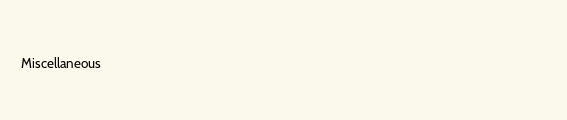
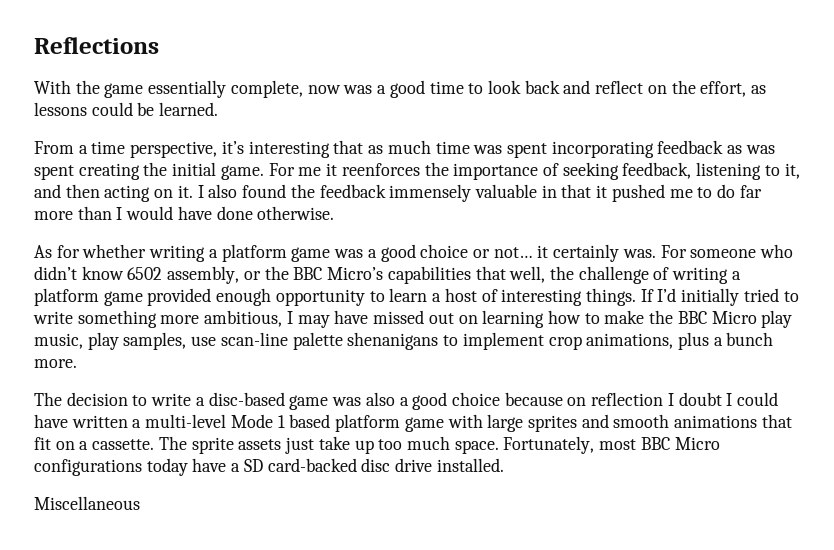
(21, 62) none -> [34,37,159,54] [34,80,767,98] [34,102,219,116] [34,140,775,158] [34,162,800,180] [34,184,762,202] [34,206,335,220] [34,244,794,262] [34,266,741,284] [34,288,799,306] [33,310,793,328] [34,332,774,350] [34,359,77,368] [34,392,779,410] [34,414,792,432] [34,436,720,454] [34,458,504,476] Reflections // With the game essentially complete, now was a good time to look back and reflect on the effort, as lessons could be learned. // From a time perspective, it’s interesting that as much time was spent incorporating feedback as was spent creating the initial game. For me it reenforces the importance of seeking feedback, listening to it, and then acting on it. I also found the feedback immensely valuable in that it pushed me to do far more than I would have done otherwise. // As for whether writing a platform game was a good choice or not… it certainly was. For someone who didn’t know 6502 assembly, or the BBC Micro’s capabilities that well, the challenge of writing a platform game provided enough opportunity to learn a host of interesting things. If I’d initially tried to write something more ambitious, I may have missed out on learning how to make the BBC Micro play music, play samples, use scan-line palette shenanigans to implement crop animations, plus a bunch more. // The decision to write a disc-based game was also a good choice because on reflection I doubt I could have written a multi-level Mode 1 based platform game with large sprites and smooth animations that fit on a cassette. The sprite assets just take up too much space. Fortunately, most BBC Micro configurations today have a SD card-backed disc drive installed. //

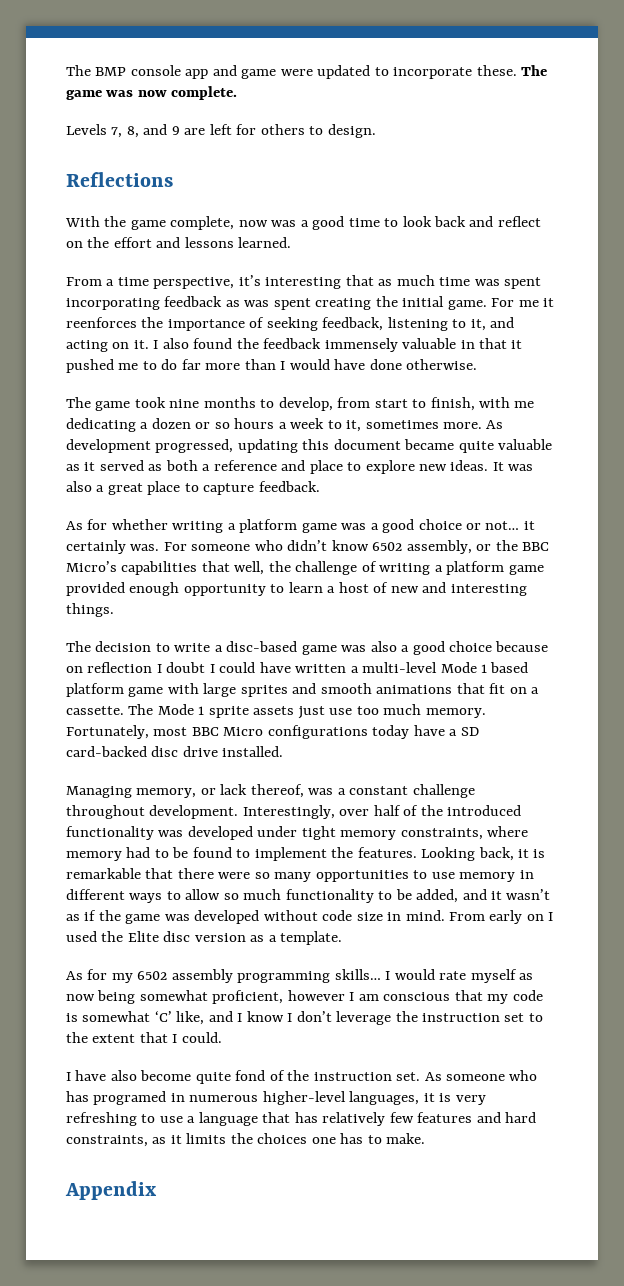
(34, 45) none -> [66,65,548,79] [66,86,238,100] [66,124,376,138] The BMP console app and game were updated to incorporate these. The game was now complete. // Levels 7, 8, and 9 are left for others to design. //
[148,80,227,98] essentially -> (166, 225) none
[700,81,767,97] [34,102,155,116] effort, as lessons could be -> [113,237,234,248] effort and lessons
[65,184,100,198] then -> (515, 322) none
(335, 213) none -> [66,397,535,411] [66,418,504,432] [66,439,553,453] [66,460,534,474] [66,481,320,495] // The game took nine months to develop, from start to finish, with me dedicating a dozen or so hours a week to it, sometimes more. As development progressed, updating this document became quite valuable as it served as both a reference and place to explore new ideas. It was also a great place to capture feedback.
(498, 295) none -> [390,582,447,593] new and
[640,288,799,306] [33,310,793,328] [34,332,774,350] [34,359,77,368] If I’d initially tried to write something more ambitious, I may have missed out on learning how to make the BBC Micro play music, play samples, use scan-line palette shenanigans to implement crop animations, plus a bunch more. -> (114, 610) none
(187, 443) none -> [157,704,205,715] Mode 1
[318,436,374,454] take up -> [329,708,353,715] use
[454,440,499,454] space. -> [425,708,486,718] memory.
[34,496,140,510] Miscellaneous -> [66,784,475,798] [66,805,522,819] [66,826,529,840] [66,847,546,861] [66,868,534,882] [66,889,551,903] [66,910,554,924] [66,931,343,945] [66,969,534,983] [66,990,543,1004] [66,1011,543,1025] [66,1032,222,1043] [66,1070,538,1084] [66,1091,486,1105] [66,1112,537,1126] [66,1133,426,1147] [65,1181,157,1200] Managing memory, or lack thereof, was a constant challenge throughout development. Interestingly, over half of the introduced functionality was developed under tight memory constraints, where memory had to be found to implement the features. Looking back, it is remarkable that there were so many opportunities to use memory in different ways to allow so much functionality to be added, and it wasn’t as if the game was developed without code size in mind. From early on I used the Elite disc version as a template. // As for my 6502 assembly programming skills… I would rate myself as now being somewhat proficient, however I am conscious that my code is somewhat ‘C’ like, and I know I don’t leverage the instruction set to the extent that I could. // I have also become quite fond of the instruction set. As someone who has programed in numerous higher-level languages, it is very refreshing to use a language that has relatively few features and hard constraints, as it limits the choices one has to make. // Appendix

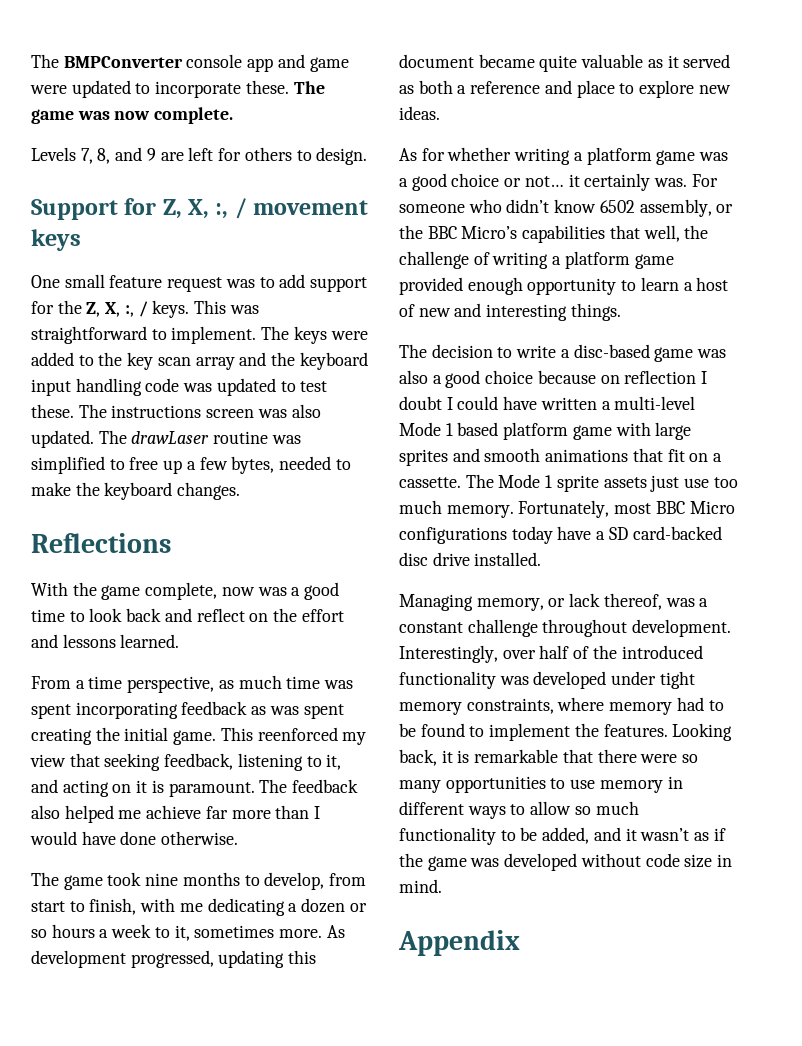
[66,65,127,76] The BMP -> [31,54,183,68] The BMPConverter
(376, 131) none -> [31,198,369,220] [31,229,81,251] [31,274,368,292] [31,300,259,318] [31,326,368,344] [31,352,368,370] [31,378,328,396] [31,404,321,418] [31,430,301,448] [31,456,351,474] [31,482,241,500] // Support for Z, X, :, / movement keys // One small feature request was to add support for the Z, X, :, / keys. This was straightforward to implement. The keys were added to the key scan array and the keyboard input handling code was updated to test these. The instructions screen was also updated. The drawLaser routine was simplified to free up a few bytes, needed to make the keyboard changes.
[238,275,374,289] it’s interesting that -> (215, 684) none
[491,298,555,307] [66,317,265,331] For me it reenforces the importance of -> [220,727,367,745] [30,753,100,767] This reenforced my view that
[133,338,523,352] [66,359,178,373] it. I also found the feedback immensely valuable in that it pushed me to do -> [136,779,359,797] [31,805,202,823] it is paramount. The feedback also helped me achieve
[492,462,534,471] [66,481,320,495] It was also a great place to capture feedback. -> (440, 113) none
[449,910,554,924] [66,931,343,945] [66,969,534,983] [66,990,543,1004] [66,1011,543,1025] [66,1032,222,1043] [66,1070,538,1084] [66,1091,486,1105] [66,1112,537,1126] [66,1133,426,1147] From early on I used the Elite disc version as a template. // As for my 6502 assembly programming skills… I would rate myself as now being somewhat proficient, however I am conscious that my code is somewhat ‘C’ like, and I know I don’t leverage the instruction set to the extent that I could. // I have also become quite fond of the instruction set. As someone who has programed in numerous higher-level languages, it is very refreshing to use a language that has relatively few features and hard constraints, as it limits the choices one has to make. -> (442, 886) none

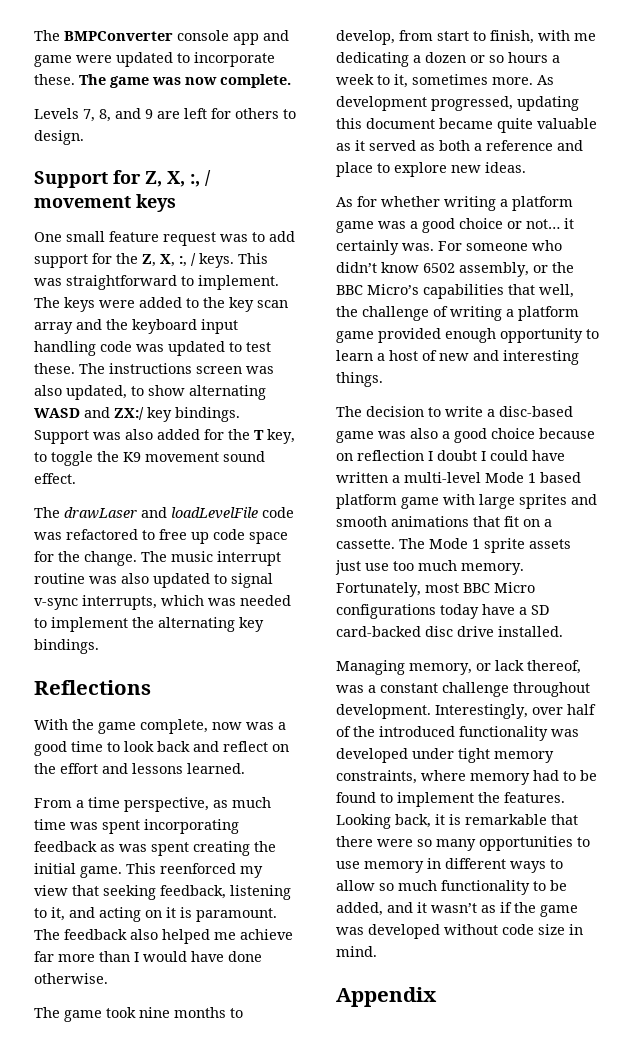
[31,430,301,448] [31,456,351,474] [31,482,241,500] updated. The drawLaser routine was simplified to free up a few bytes, needed to make the keyboard changes. -> [66,385,266,400] [34,407,240,422] [34,429,295,444] [34,451,265,466] [34,473,76,484] [34,507,294,519] [34,529,288,544] [34,551,281,566] [34,573,273,588] [34,595,291,610] [34,617,264,632] [34,639,99,654] updated, to show alternating WASD and ZX:/ key bindings. Support was also added for the T key, to toggle the K9 movement sound effect. // The drawLaser and loadLevelFile code was refactored to free up code space for the change. The music interrupt routine was also updated to signal v-sync interrupts, which was needed to implement the alternating key bindings.

